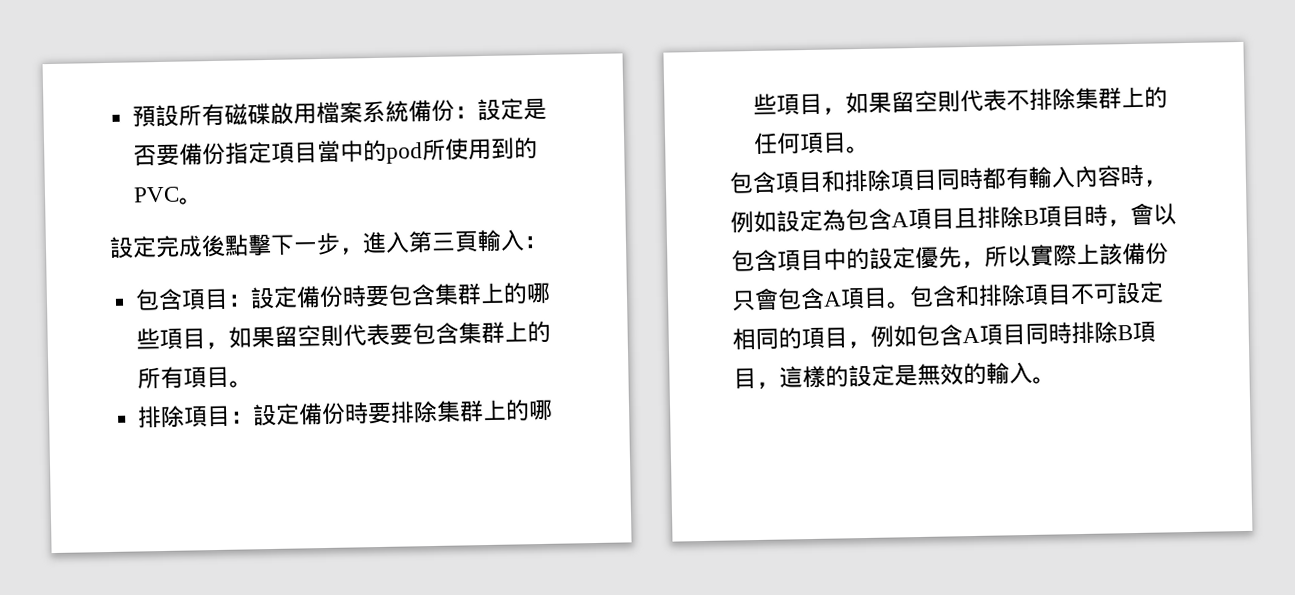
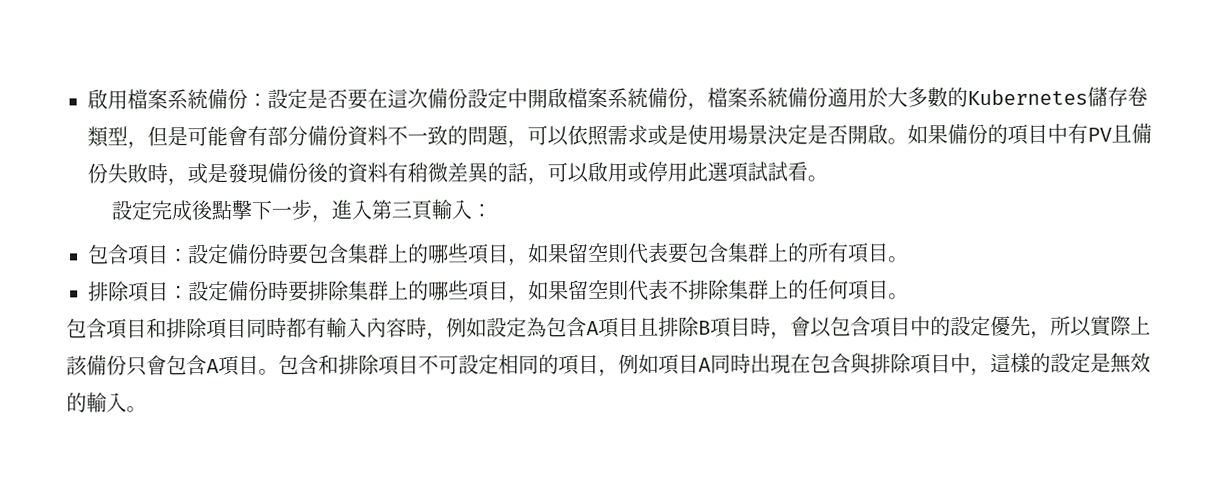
[132,102,272,128] 預設所有磁碟 -> (87, 99) none
[179,136,539,166] [133,186,181,203] 備份指定項目當中的pod所使用到的PVC -> [367,86,1148,111] [87,123,1152,150] [87,161,808,187] 在這次備份設定中開啟檔案系統備份，檔案系統備份適用於大多數的Kubernetes儲存卷類型，但是可能會有部分備份資料不一致的問題，可以依照需求或是使用場景決定是否開啟。如果備份的項目中有PV且備份失敗時，或是發現備份後的資料有稍微差異的話，可以啟用或停用此選項試試看
[916,321,1156,347] [733,367,757,390] 包含A項目同時排除B項目 -> [658,352,971,375] 項目A同時出現在包含與排除項目中

